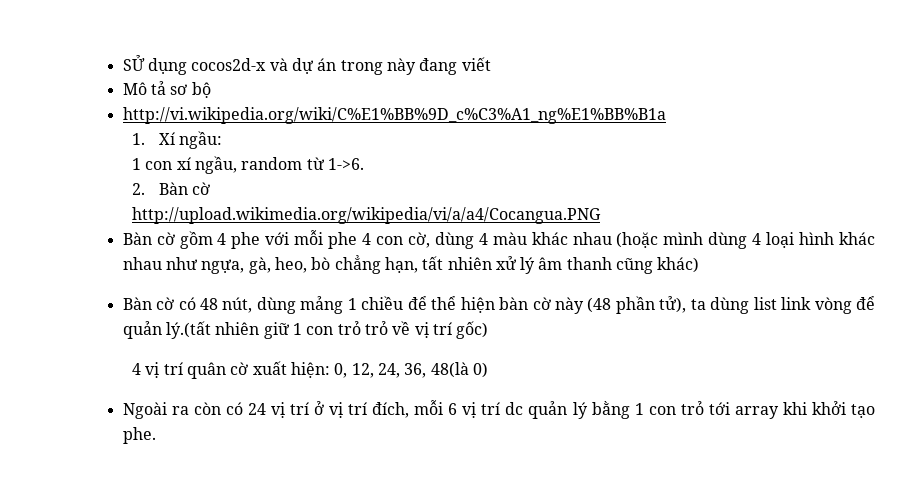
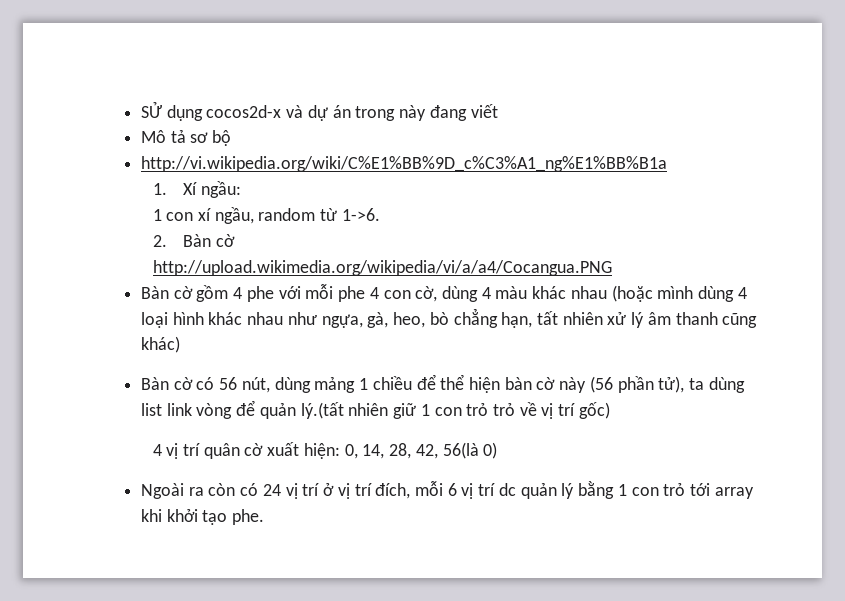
[199,298,218,310] 48 -> [219,377,238,390] 56
[587,297,612,313] (48 -> [589,376,613,393] (56
[351,362,469,378] 12, 24, 36, 48(là -> [362,442,479,459] 14, 28, 42, 56(là

